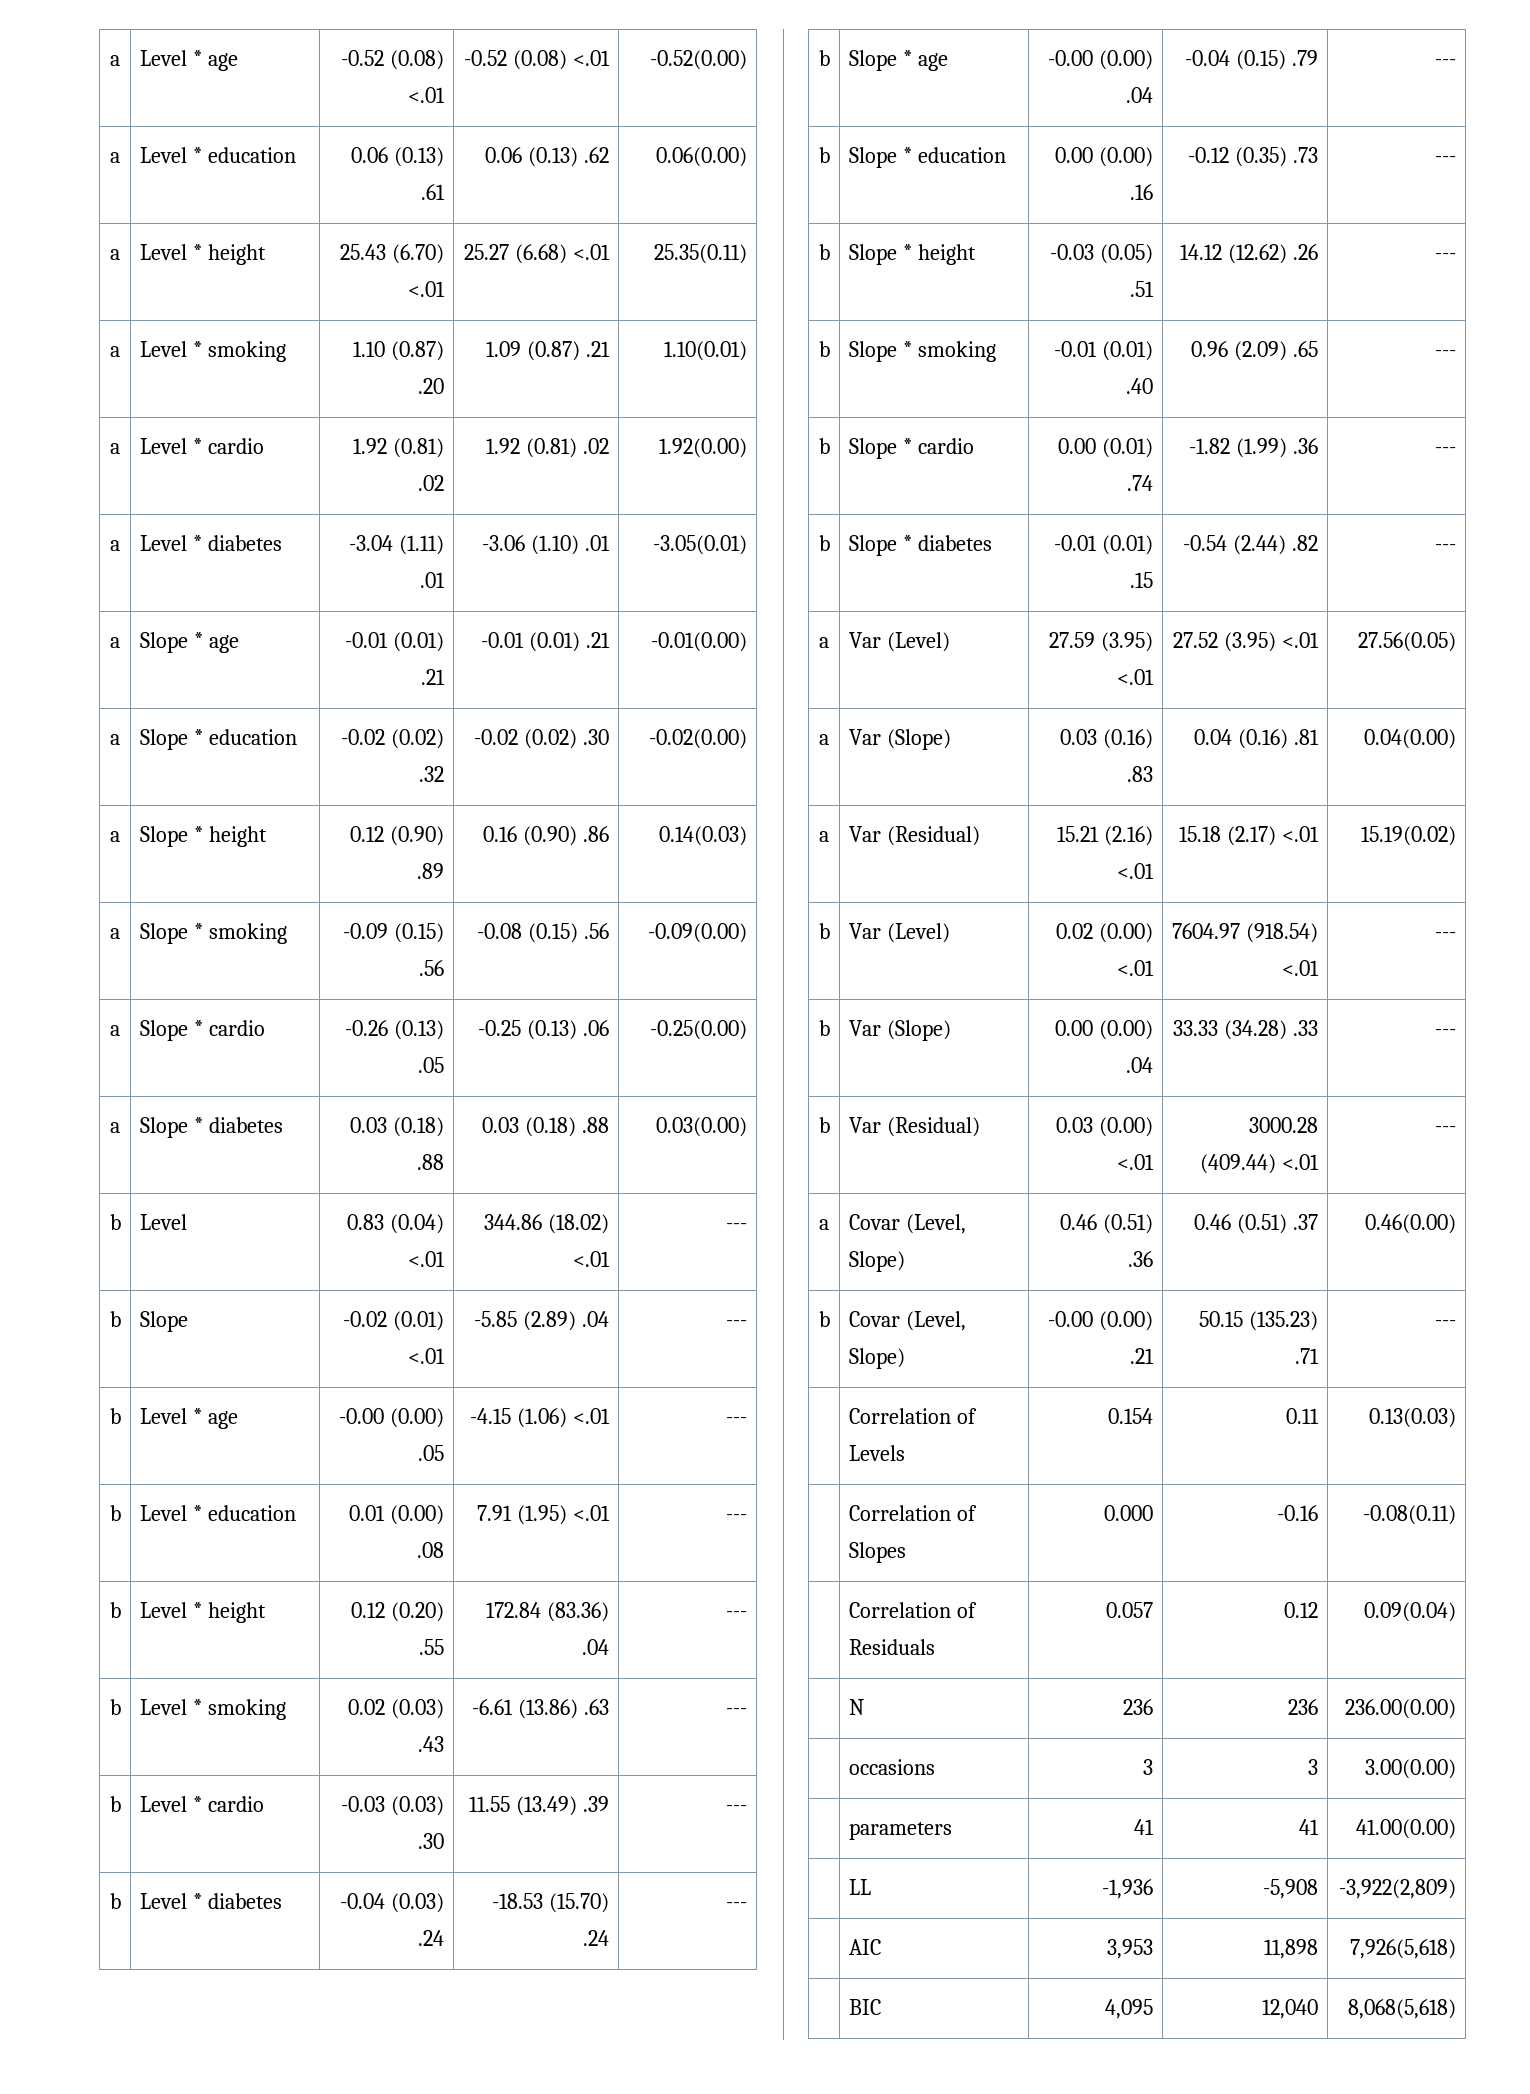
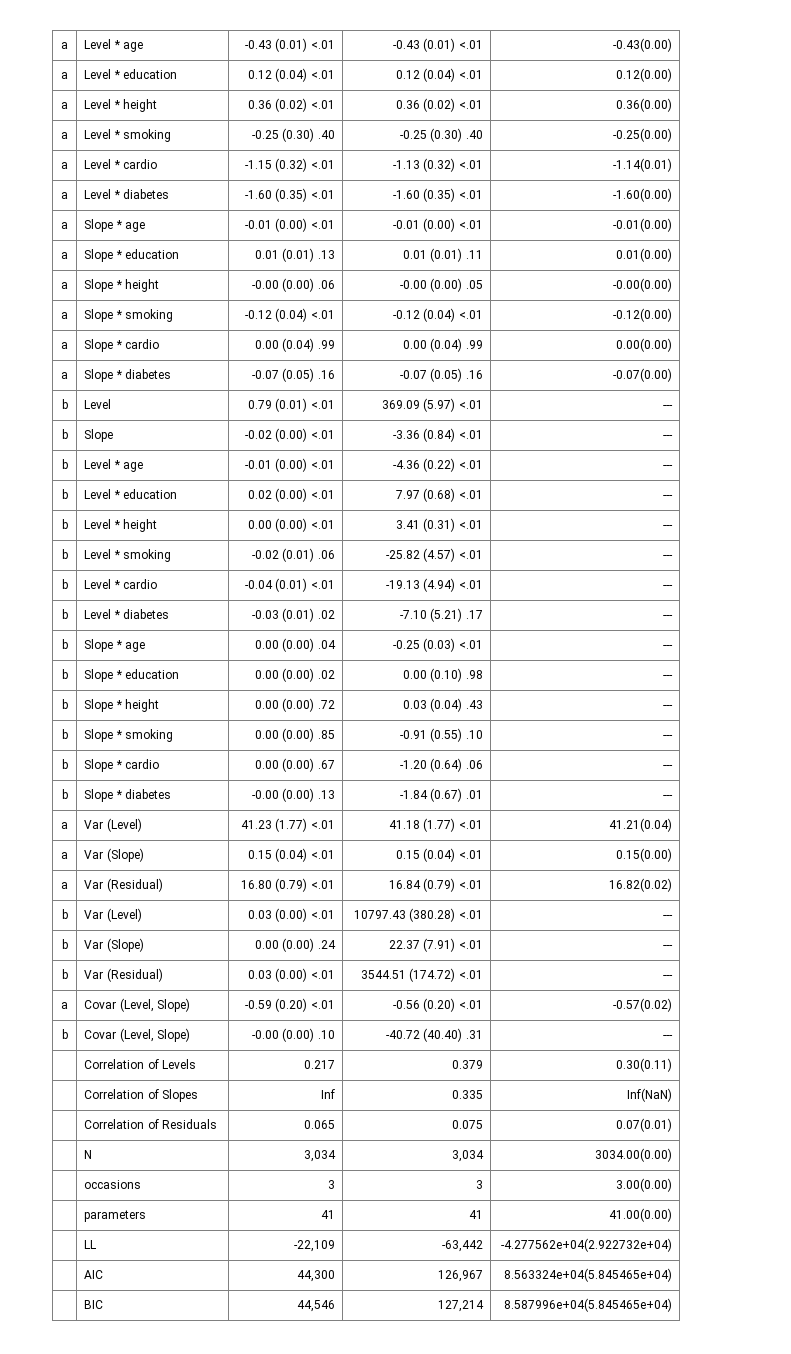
[341,50,445,70] [408,87,446,103] [464,50,611,70] [650,50,748,70] -0.52 (0.08) <.01 | -0.52 (0.08) <.01 | -0.52(0.00) -> [245,38,335,52] [393,38,483,52] [612,38,672,52] -0.43 (0.01) <.01 | -0.43 (0.01) <.01 | -0.43(0.00)
[351,147,445,167] [421,184,446,200] [485,147,610,167] [656,147,748,167] 0.06 (0.13) .61 | 0.06 (0.13) .62 | 0.06(0.00) -> [248,68,335,82] [396,68,483,82] [615,68,672,82] 0.12 (0.04) <.01 | 0.12 (0.04) <.01 | 0.12(0.00)
[340,244,445,264] [408,281,446,297] [464,244,611,264] [654,244,748,264] 25.43 (6.70) <.01 | 25.27 (6.68) <.01 | 25.35(0.11) -> [248,98,335,112] [396,98,483,112] [615,98,672,112] 0.36 (0.02) <.01 | 0.36 (0.02) <.01 | 0.36(0.00)
[353,341,445,361] [418,378,445,394] [486,341,611,361] [664,341,748,361] [110,443,120,454] [139,438,264,454] [353,438,445,458] [418,475,445,491] [486,438,610,458] [659,438,748,458] [110,540,120,551] [139,535,282,551] [349,535,445,555] [420,572,446,588] [482,535,611,555] [653,535,748,555] 1.10 (0.87) .20 | 1.09 (0.87) .21 | 1.10(0.01) // a | Level * cardio | 1.92 (0.81) .02 | 1.92 (0.81) .02 | 1.92(0.00) // a | Level * diabetes | -3.04 (1.11) .01 | -3.06 (1.10) .01 | -3.05(0.01) -> [252,128,335,142] [400,128,483,142] [612,128,672,142] [61,162,68,169] [84,159,157,169] [245,158,335,172] [393,158,483,172] [612,158,672,172] [61,192,68,199] [84,189,169,199] [245,188,335,202] [393,188,483,202] [612,188,672,202] -0.25 (0.30) .40 | -0.25 (0.30) .40 | -0.25(0.00) // a | Level * cardio | -1.15 (0.32) <.01 | -1.13 (0.32) <.01 | -1.14(0.01) // a | Level * diabetes | -1.60 (0.35) <.01 | -1.60 (0.35) <.01 | -1.60(0.00)
[393,632,445,652] [421,669,446,685] [481,632,611,652] (0.01) .21 | -0.01 (0.01) .21 -> [275,218,335,232] [393,218,483,232] (0.00) <.01 | -0.01 (0.00) <.01
[341,729,445,749] [419,766,445,782] [474,729,610,749] [649,729,748,749] [110,831,120,842] [139,826,267,847] [350,826,445,846] [417,863,445,879] [483,826,610,846] [659,826,748,846] [110,928,120,939] [139,923,287,944] [343,923,445,943] [419,960,445,976] [477,923,610,943] [648,923,748,943] [110,1025,120,1036] [139,1020,265,1041] [345,1020,445,1040] [418,1057,445,1073] [478,1020,610,1040] [650,1020,748,1040] [110,1122,120,1133] [139,1117,283,1138] [350,1117,445,1137] [417,1154,445,1170] [482,1117,610,1137] [656,1117,748,1137] -0.02 (0.02) .32 | -0.02 (0.02) .30 | -0.02(0.00) // a | Slope * height | 0.12 (0.90) .89 | 0.16 (0.90) .86 | 0.14(0.03) // a | Slope * smoking | -0.09 (0.15) .56 | -0.08 (0.15) .56 | -0.09(0.00) // a | Slope * cardio | -0.26 (0.13) .05 | -0.25 (0.13) .06 | -0.25(0.00) // a | Slope * diabetes | 0.03 (0.18) .88 | 0.03 (0.18) .88 | 0.03(0.00) -> [255,248,335,262] [403,248,483,262] [615,248,672,262] [61,282,68,289] [84,279,159,292] [252,278,335,292] [400,278,483,292] [612,278,672,292] [61,312,68,319] [84,309,173,322] [245,308,335,322] [393,308,483,322] [612,308,672,322] [61,342,68,349] [84,339,159,352] [255,338,335,352] [403,338,483,352] [615,338,672,352] [61,372,68,379] [84,369,171,382] [252,368,335,382] [400,368,483,382] [612,368,672,382] 0.01 (0.01) .13 | 0.01 (0.01) .11 | 0.01(0.00) // a | Slope * height | -0.00 (0.00) .06 | -0.00 (0.00) .05 | -0.00(0.00) // a | Slope * smoking | -0.12 (0.04) <.01 | -0.12 (0.04) <.01 | -0.12(0.00) // a | Slope * cardio | 0.00 (0.04) .99 | 0.00 (0.04) .99 | 0.00(0.00) // a | Slope * diabetes | -0.07 (0.05) .16 | -0.07 (0.05) .16 | -0.07(0.00)
[347,1214,445,1234] [408,1251,446,1267] [484,1214,610,1234] 0.83 (0.04) <.01 | 344.86 (18.02) -> [248,398,335,412] [382,398,456,412] 0.79 (0.01) <.01 | 369.09 (5.97)
[393,1311,445,1331] [408,1348,446,1364] [474,1311,610,1331] (0.01) <.01 | -5.85 (2.89) .04 -> [275,428,335,442] [393,428,483,442] (0.00) <.01 | -3.36 (0.84) <.01
[339,1408,445,1428] [418,1445,445,1461] [470,1408,568,1428] -0.00 (0.00) .05 | -4.15 (1.06) -> [245,458,335,472] [393,458,456,472] -0.01 (0.00) <.01 | -4.36 (0.22)
[349,1505,445,1525] [417,1542,445,1558] [477,1505,568,1525] 0.01 (0.00) .08 | 7.91 (1.95) -> [248,488,335,502] [396,488,456,502] 0.02 (0.00) <.01 | 7.97 (0.68)
[351,1602,445,1622] [419,1639,445,1655] [486,1602,610,1622] [582,1639,610,1655] 0.12 (0.20) .55 | 172.84 (83.36) .04 -> [248,518,335,532] [396,518,483,532] 0.00 (0.00) <.01 | 3.41 (0.31) <.01
[348,1699,445,1719] [418,1736,445,1752] [472,1699,610,1719] 0.02 (0.03) .43 | -6.61 (13.86) .63 -> [252,548,335,562] [386,548,483,562] -0.02 (0.01) .06 | -25.82 (4.57) <.01
[341,1796,445,1816] [418,1833,445,1849] [469,1796,610,1816] -0.03 (0.03) .30 | 11.55 (13.49) .39 -> [245,578,335,592] [386,578,483,592] -0.04 (0.01) <.01 | -19.13 (4.94) <.01
[340,1893,445,1913] [418,1930,445,1946] [492,1893,610,1913] [583,1930,610,1946] -0.04 (0.03) .24 | -18.53 (15.70) .24 -> [252,608,335,622] [400,608,483,622] -0.03 (0.01) .02 | -7.10 (5.21) .17
[1048,50,1154,70] [1126,87,1154,103] [1185,50,1319,70] -0.00 (0.00) .04 | -0.04 (0.15) .79 -> [255,638,336,652] [393,638,483,652] 0.00 (0.00) .04 | -0.25 (0.03) <.01
[1130,184,1154,200] [1188,147,1319,167] .16 | -0.12 (0.35) .73 -> [317,670,335,679] [403,668,483,682] .02 | 0.00 (0.10) .98
[1050,244,1154,264] [1130,281,1155,297] [1180,244,1319,264] -0.03 (0.05) .51 | 14.12 (12.62) .26 -> [255,698,335,712] [403,698,483,712] 0.00 (0.00) .72 | 0.03 (0.04) .43
[1054,341,1154,361] [1126,378,1154,394] [1191,341,1319,361] -0.01 (0.01) .40 | 0.96 (2.09) .65 -> [255,728,335,742] [400,728,483,742] 0.00 (0.00) .85 | -0.91 (0.55) .10
[1102,438,1154,458] [1127,475,1154,491] [1189,438,1319,458] (0.01) .74 | -1.82 (1.99) .36 -> [282,758,335,772] [400,758,483,772] (0.00) .67 | -1.20 (0.64) .06
[1054,535,1154,555] [1130,572,1154,588] [1183,535,1319,555] -0.01 (0.01) .15 | -0.54 (2.44) .82 -> [252,788,335,802] [400,788,483,802] -0.00 (0.00) .13 | -1.84 (0.67) .01
[1049,632,1154,652] [1117,669,1155,685] [1173,632,1320,652] [1358,632,1457,652] 27.59 (3.95) <.01 | 27.52 (3.95) <.01 | 27.56(0.05) -> [241,818,335,832] [389,818,483,832] [608,818,672,832] 41.23 (1.77) <.01 | 41.18 (1.77) <.01 | 41.21(0.04)
[1060,729,1154,749] [1127,766,1154,782] [1194,729,1320,749] [1364,729,1457,749] 0.03 (0.16) .83 | 0.04 (0.16) .81 | 0.04(0.00) -> [248,848,335,862] [396,848,483,862] [615,848,672,862] 0.15 (0.04) <.01 | 0.15 (0.04) <.01 | 0.15(0.00)
[1057,826,1154,846] [1117,863,1155,879] [1179,826,1320,846] [1361,826,1457,846] 15.21 (2.16) <.01 | 15.18 (2.17) <.01 | 15.19(0.02) -> [241,878,335,892] [389,878,483,892] [608,878,672,892] 16.80 (0.79) <.01 | 16.84 (0.79) <.01 | 16.82(0.02)
[1056,923,1154,943] [1117,960,1155,976] [1172,923,1319,943] 0.02 (0.00) <.01 | 7604.97 (918.54) -> [248,908,335,922] [354,908,456,922] 0.03 (0.00) <.01 | 10797.43 (380.28)
[1126,1057,1154,1073] [1173,1020,1319,1040] .04 | 33.33 (34.28) .33 -> [317,940,336,949] [389,938,483,952] .24 | 22.37 (7.91) <.01
[1249,1117,1319,1133] [1200,1154,1277,1174] 3000.28 (409.44) -> [361,968,456,982] 3544.51 (174.72)
[1060,1214,1154,1234] [1128,1251,1154,1267] [1194,1214,1319,1234] [1365,1214,1457,1234] 0.46 (0.51) .36 | 0.46 (0.51) .37 | 0.46(0.00) -> [245,998,335,1012] [393,998,483,1012] [612,998,672,1012] -0.59 (0.20) <.01 | -0.56 (0.20) <.01 | -0.57(0.02)
[1130,1348,1155,1364] [1199,1311,1319,1331] [1295,1348,1320,1364] .21 | 50.15 (135.23) .71 -> [317,1030,335,1039] [386,1028,483,1042] .10 | -40.72 (40.40) .31
[1108,1408,1154,1424] [1286,1408,1320,1424] [1369,1408,1457,1428] 0.154 | 0.11 | 0.13(0.03) -> [303,1060,335,1069] [451,1060,483,1069] [615,1058,672,1072] 0.217 | 0.379 | 0.30(0.11)
[1104,1505,1154,1521] [1277,1505,1319,1521] [1363,1505,1457,1525] 0.000 | -0.16 | -0.08(0.11) -> [320,1089,335,1099] [451,1090,483,1099] [626,1088,672,1102] Inf | 0.335 | Inf(NaN)
[1106,1602,1154,1618] [1284,1602,1319,1618] [1364,1602,1457,1622] [848,1699,864,1715] [1123,1699,1154,1715] [1288,1699,1319,1715] [1345,1699,1457,1719] 0.057 | 0.12 | 0.09(0.04) // | N | 236 | 236 | 236.00(0.00) -> [303,1120,335,1129] [451,1120,483,1129] [615,1118,672,1132] [84,1150,93,1159] [303,1150,336,1162] [451,1150,484,1162] [594,1148,672,1162] 0.065 | 0.075 | 0.07(0.01) // | N | 3,034 | 3,034 | 3034.00(0.00)
[1102,1879,1154,1899] [1263,1879,1319,1899] [1339,1879,1457,1899] [848,1939,881,1955] [1107,1939,1154,1959] [1264,1939,1319,1959] [1350,1939,1457,1959] [848,1999,881,2015] [1105,1999,1154,2019] [1262,1999,1319,2019] [1348,1999,1457,2019] -1,936 | -5,908 | -3,922(2,809) // | AIC | 3,953 | 11,898 | 7,926(5,618) // | BIC | 4,095 | 12,040 | 8,068(5,618) -> [293,1240,335,1252] [441,1240,483,1252] [500,1238,672,1252] [84,1270,104,1279] [296,1270,335,1282] [437,1270,483,1282] [503,1268,672,1282] [84,1300,104,1309] [296,1300,335,1312] [437,1300,484,1312] [503,1298,672,1312] -22,109 | -63,442 | -4.277562e+04(2.922732e+04) // | AIC | 44,300 | 126,967 | 8.563324e+04(5.845465e+04) // | BIC | 44,546 | 127,214 | 8.587996e+04(5.845465e+04)

